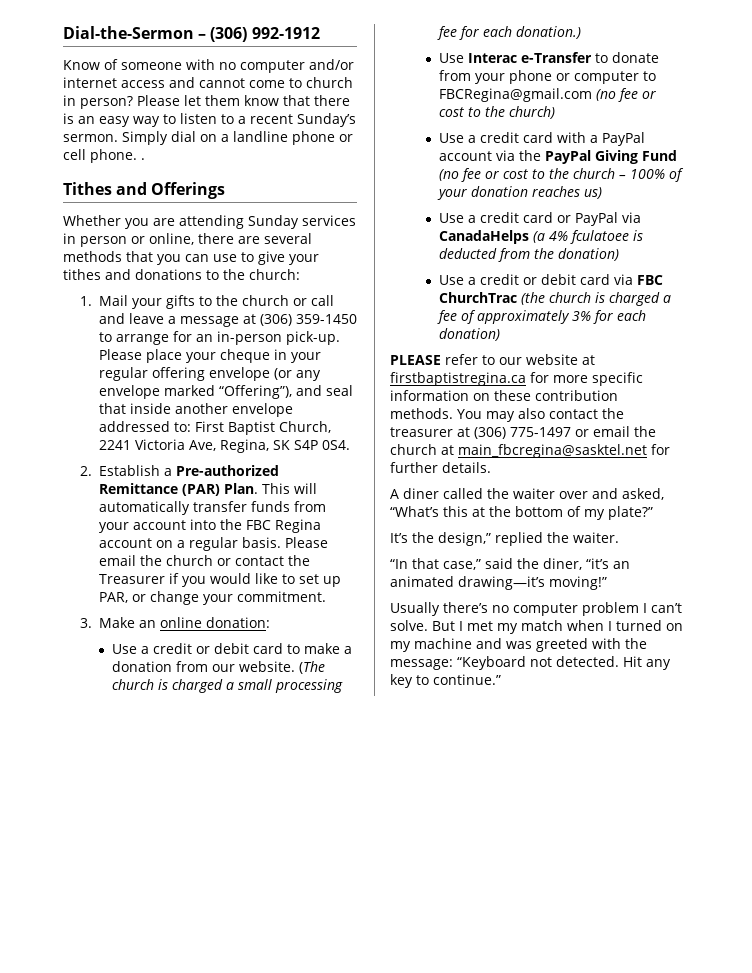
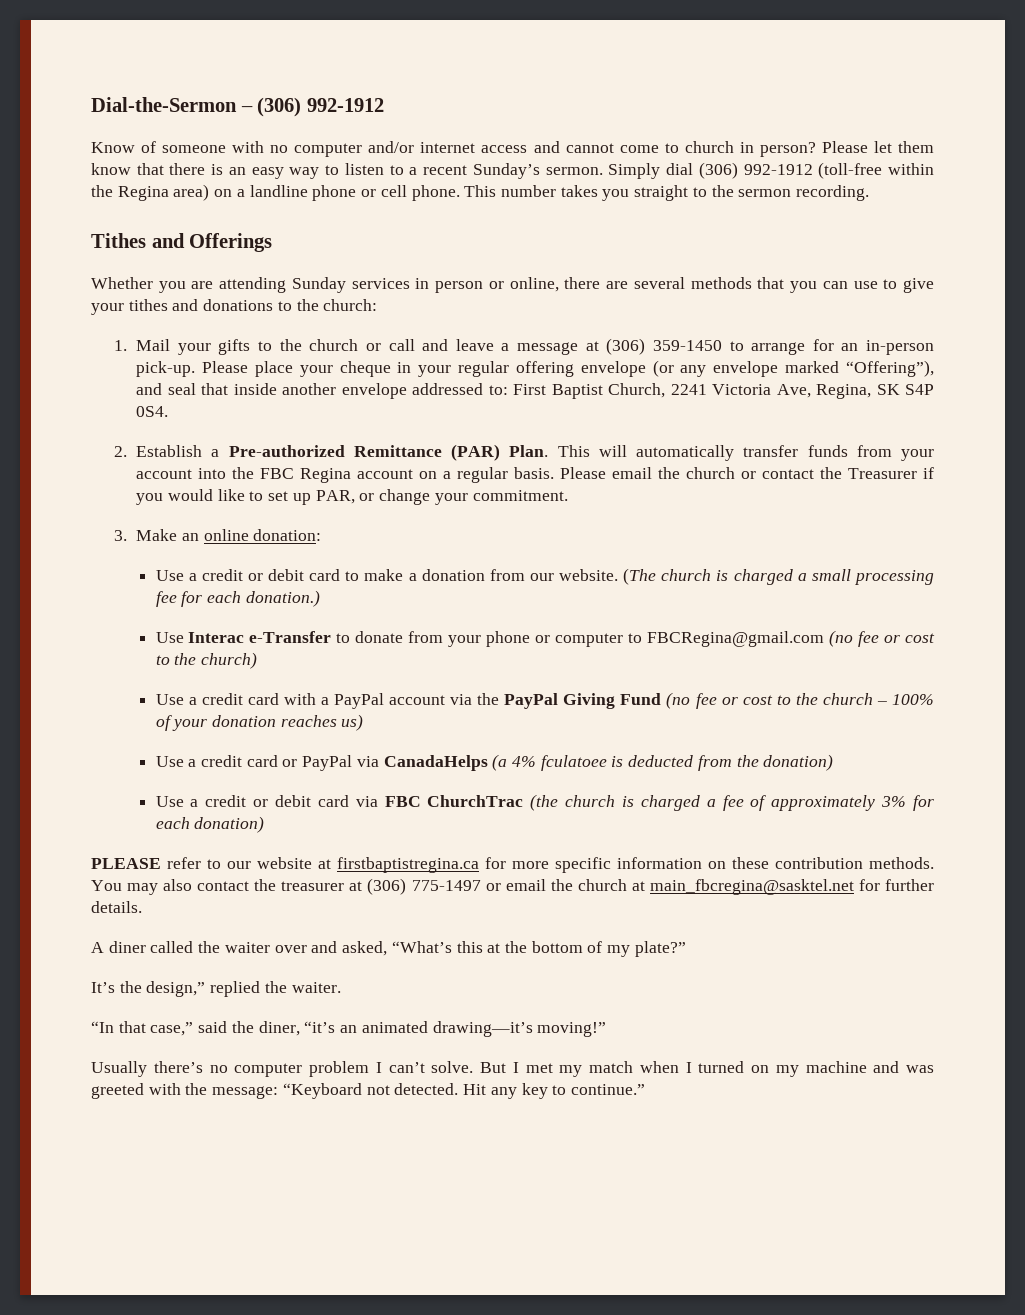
(196, 136) none -> [698,162,934,179] [91,184,210,201] (306) 992-1912 (toll-free within the Regina area)
[141,158,145,160] . -> [464,185,870,201] This number takes you straight to the sermon recording.

